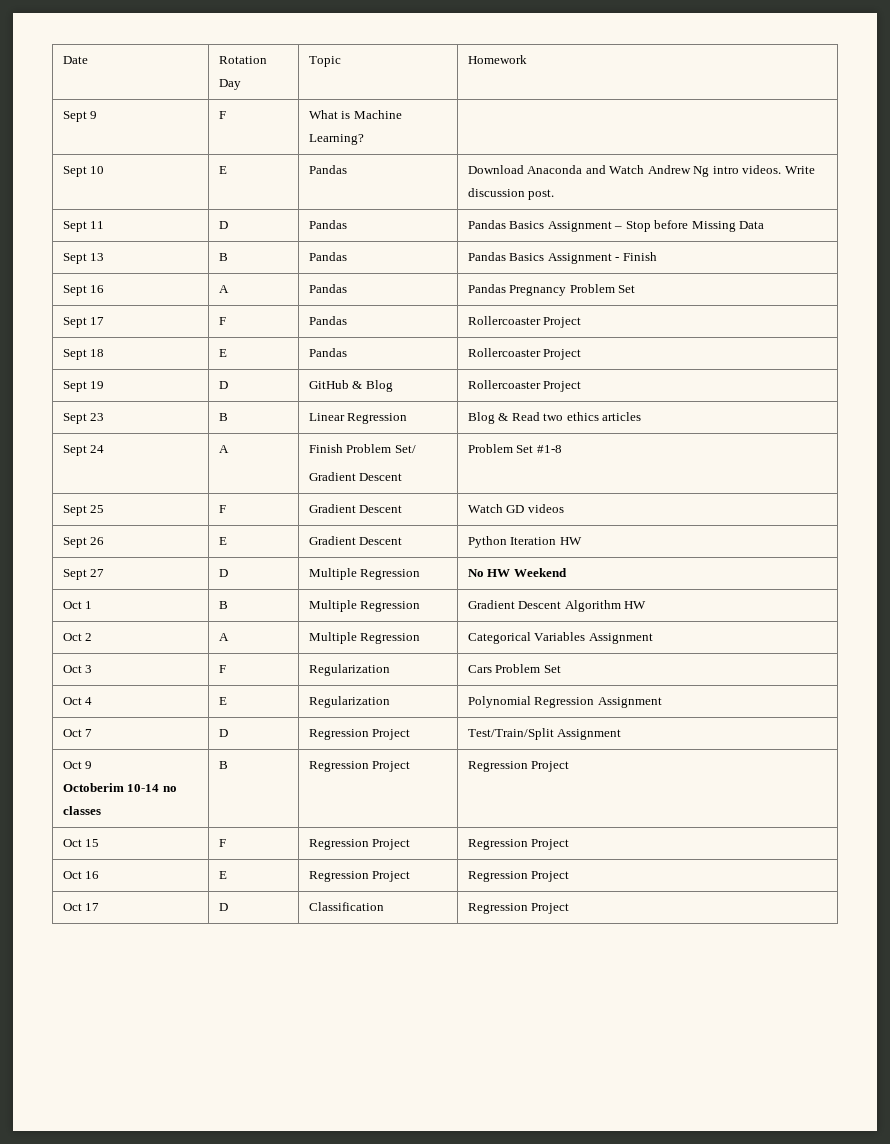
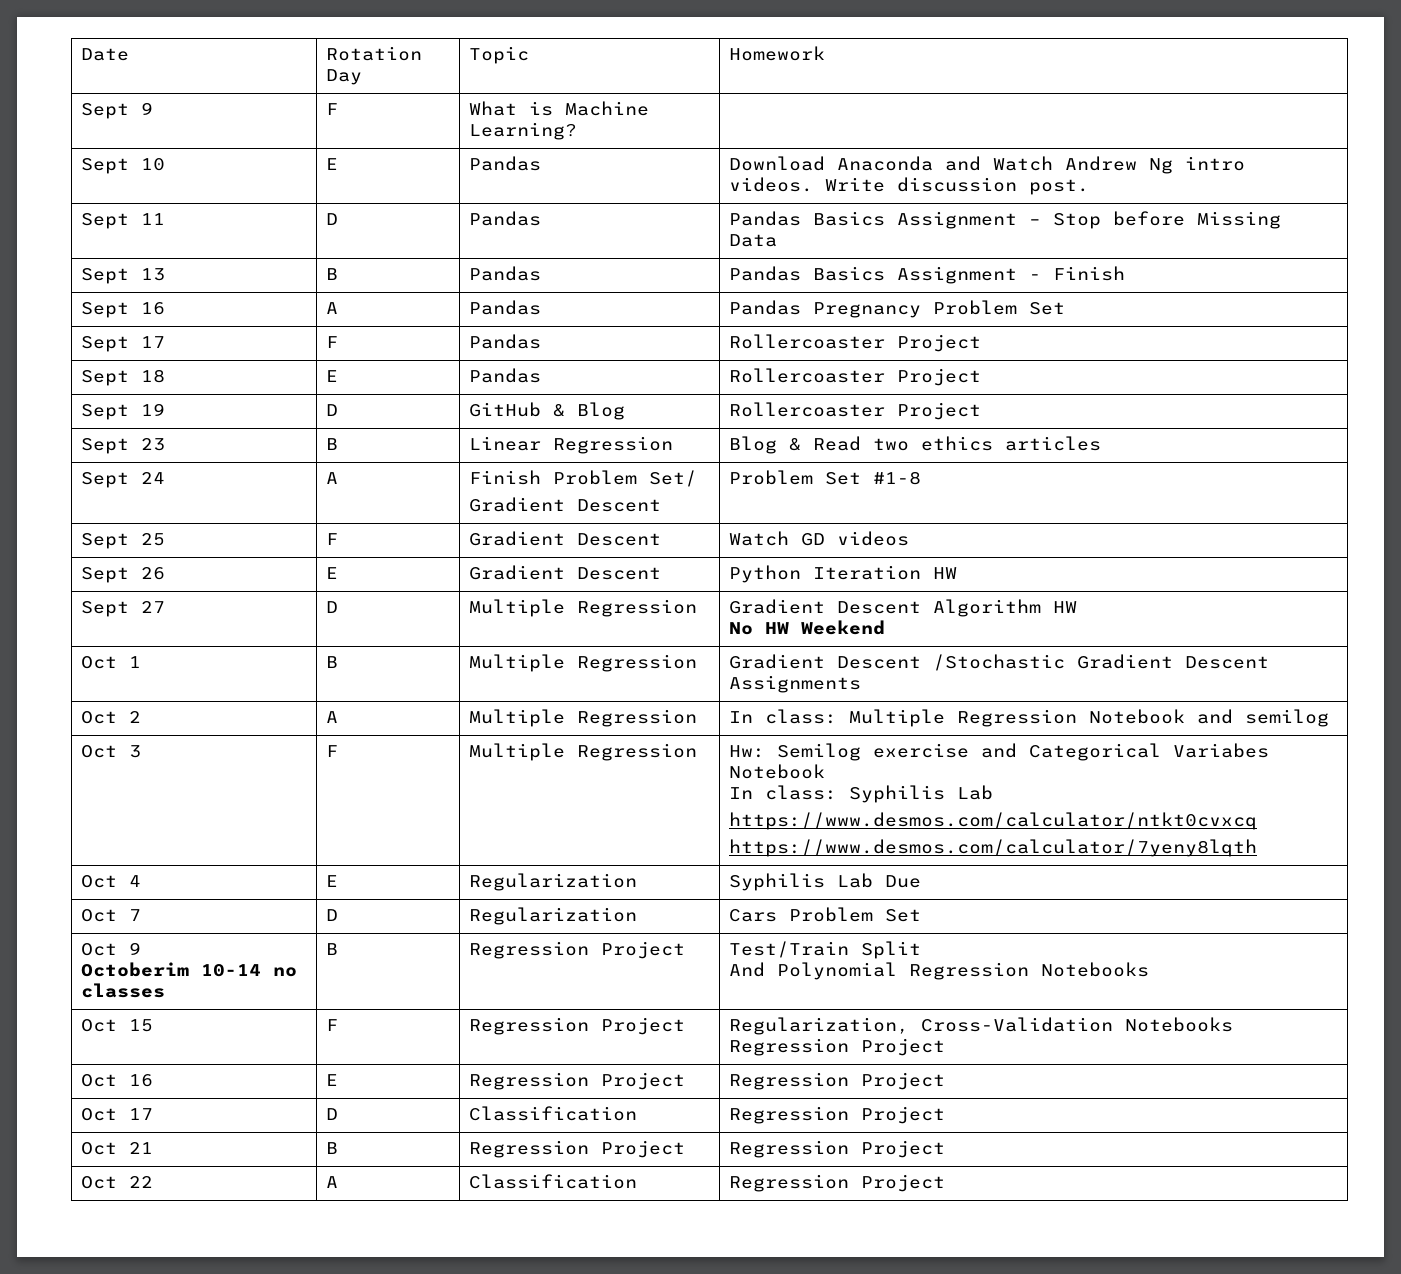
(421, 574) none -> [728,599,1077,617] Gradient Descent Algorithm HW //
[564,600,647,612] Algorithm HW -> [932,654,1269,671] [728,675,861,693] /Stochastic Gradient Descent Assignments
[467,632,653,644] [62,665,93,673] [218,665,226,673] [308,664,390,676] [467,664,561,673] Categorical Variables Assignment // Oct 3 | F | Regularization | Cars Problem Set -> [728,709,1329,727] [80,745,141,758] [325,745,338,757] [468,743,697,761] [728,743,1269,761] [728,764,825,779] [728,785,993,803] [728,812,1257,830] [728,839,1257,857] In class: Multiple Regression Notebook and semilog // Oct 3 | F | Multiple Regression | Hw: Semilog exercise and Categorical Variabes Notebook // In class: Syphilis Lab // https://www.desmos.com/calculator/ntkt0cvxcq // https://www.desmos.com/calculator/7yeny8lqth
[467,696,662,708] Polynomial Regression Assignment -> [728,873,921,891] Syphilis Lab Due
[308,729,411,740] [467,728,622,740] Regression Project | Test/Train/Split Assignment -> [468,907,637,925] [728,907,921,922] Regularization | Cars Problem Set
[467,761,570,772] Regression Project -> [728,941,921,959] [728,962,1149,980] Test/Train Split // And Polynomial Regression Notebooks
(411, 844) none -> [728,1017,1233,1035] Regularization, Cross-Validation Notebooks
(570, 908) none -> [80,1142,153,1155] [325,1142,338,1154] [468,1140,685,1158] [728,1140,945,1158] [80,1176,153,1189] [325,1176,338,1188] [468,1174,637,1189] [728,1174,945,1192] // Oct 21 | B | Regression Project | Regression Project // Oct 22 | A | Classification | Regression Project

